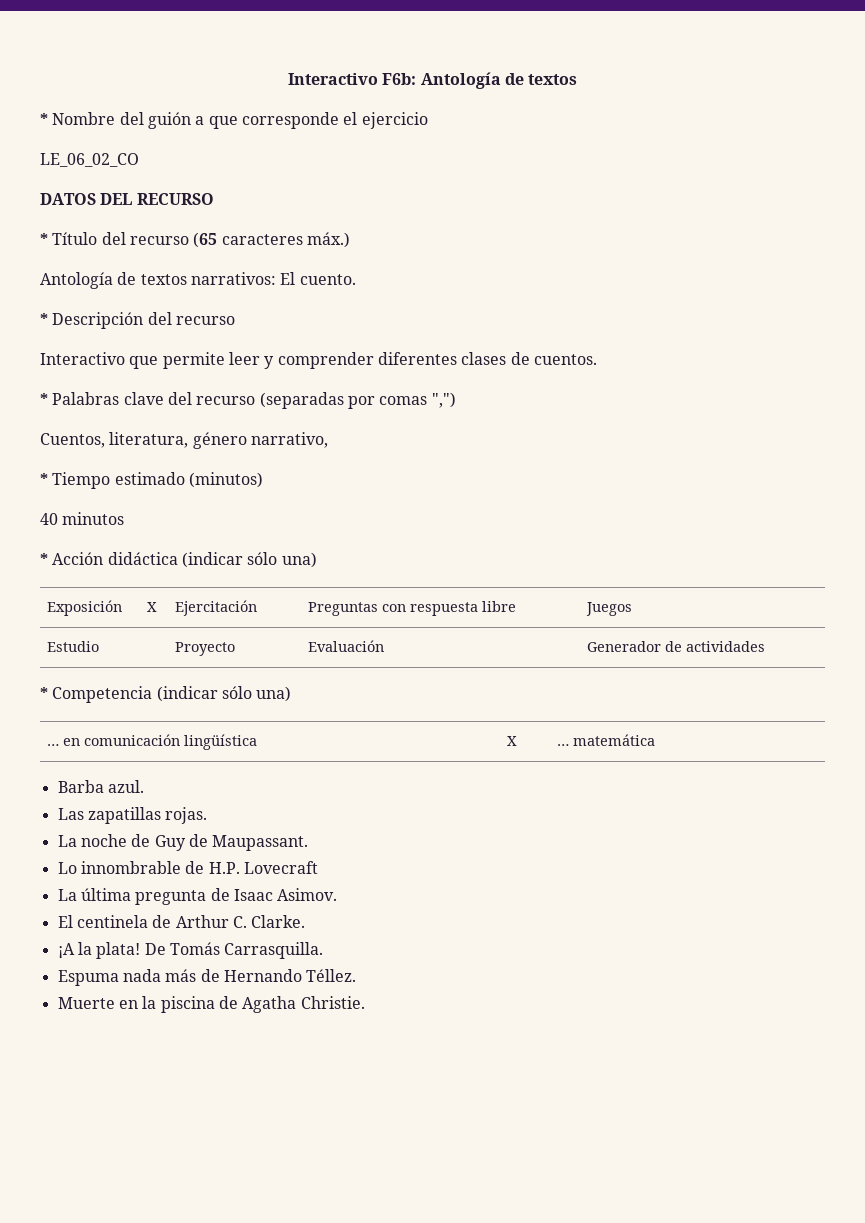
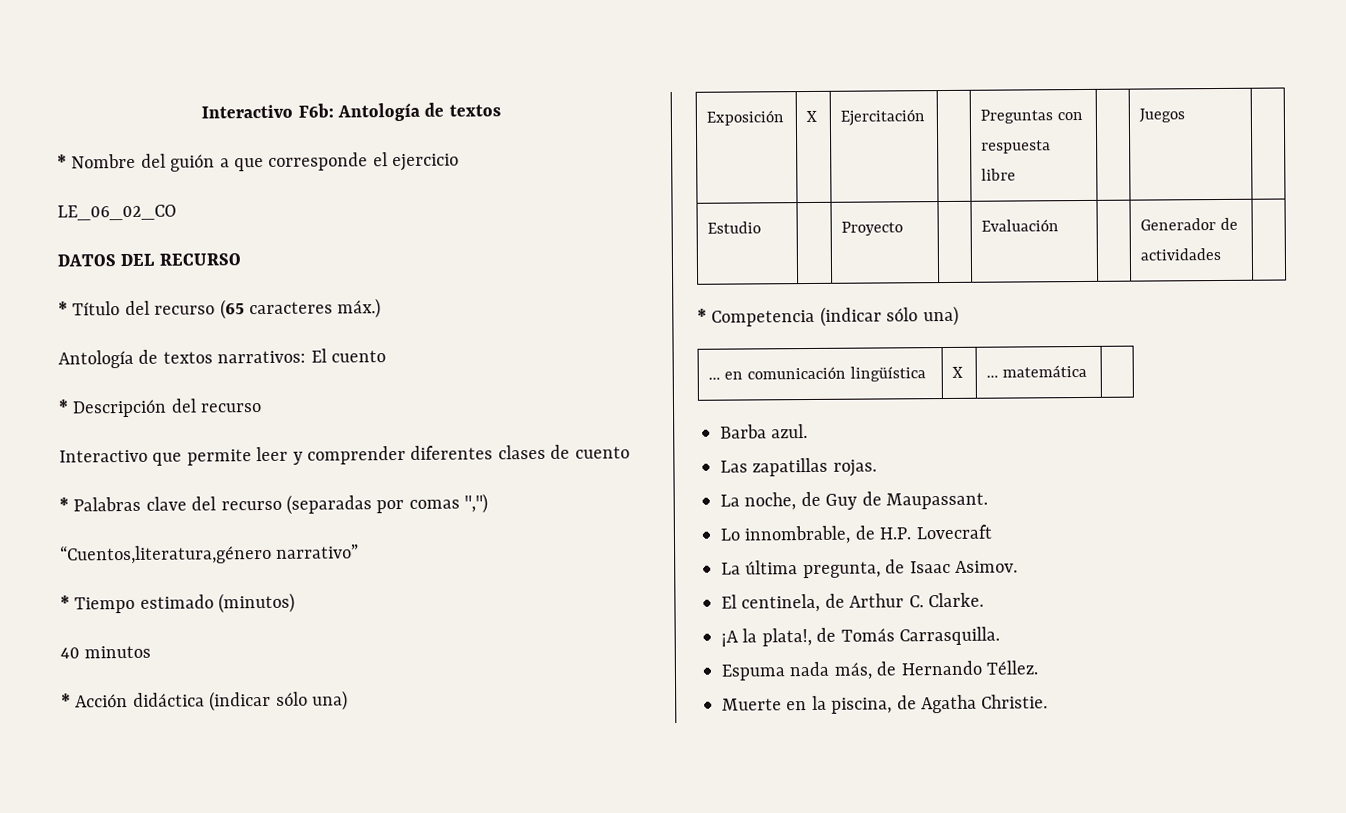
[299,274,356,285] cuento. -> [331,350,386,363] cuento
[533,354,597,365] cuentos. -> [574,446,630,459] cuento
[40,432,328,449] Cuentos, literatura, género narrativo, -> [60,543,360,565] “Cuentos,literatura,género narrativo”
[80,834,127,847] noche -> [744,492,797,511] noche,
[80,861,181,874] innombrable -> [744,525,852,545] innombrable,
[135,890,207,905] pregunta -> [802,561,881,579] pregunta,
[76,915,148,928] centinela -> [741,593,821,613] centinela,
[96,942,166,959] plata! De -> [761,627,837,647] plata!, de
[165,969,197,982] más -> [833,662,873,680] más,
[160,996,215,1013] piscina -> [831,697,893,714] piscina,

